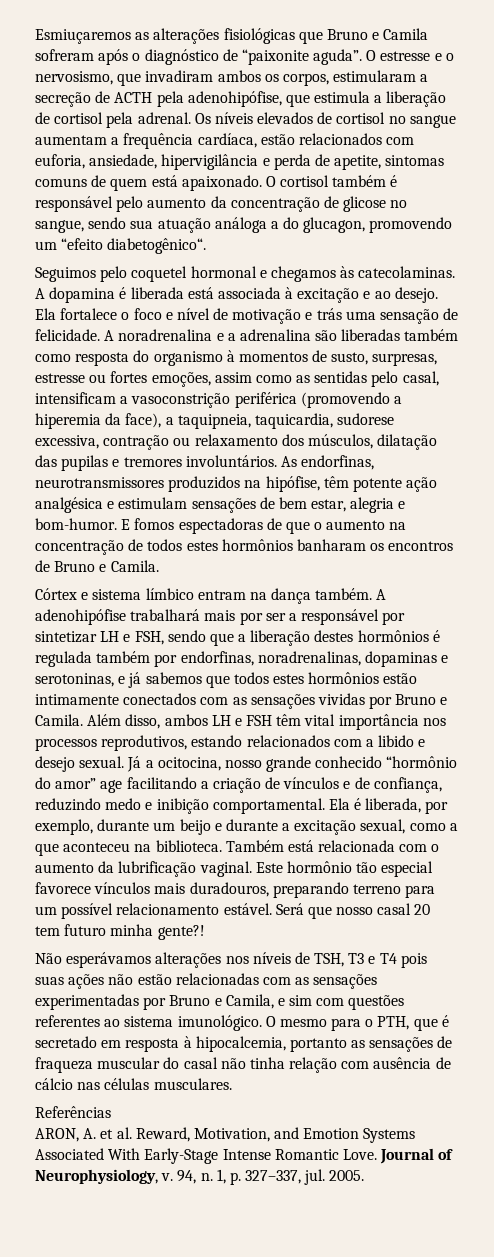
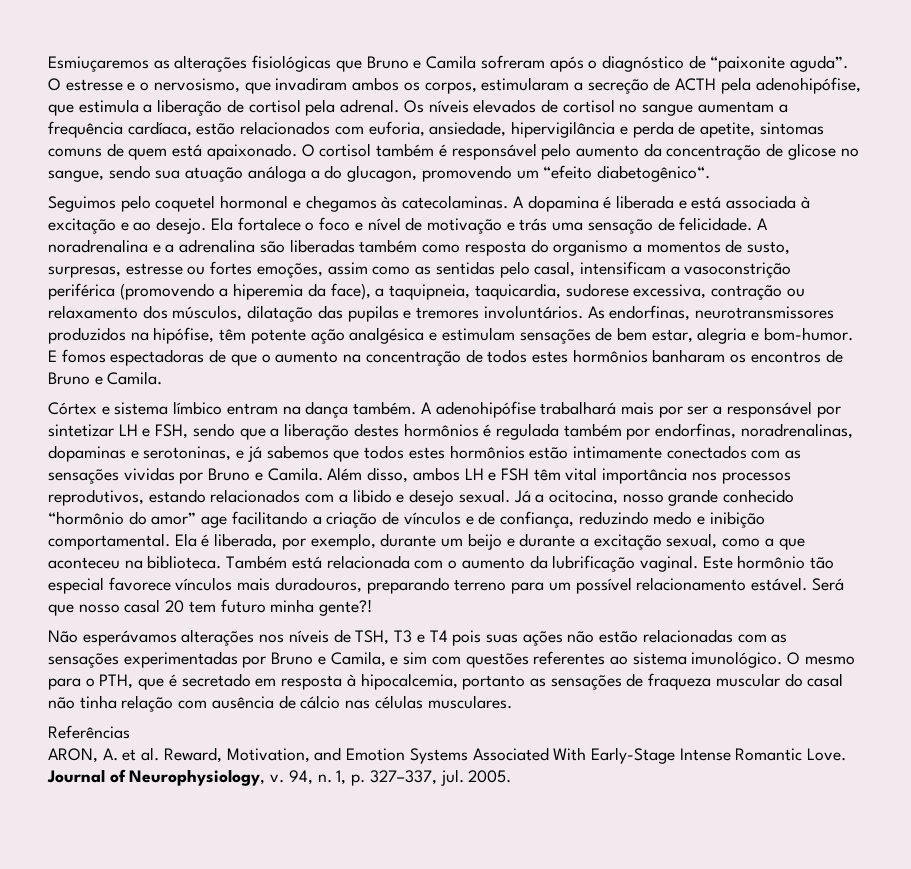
(184, 293) none -> [678,200,687,209] e
[226,350,235,362] à -> [632,244,642,253] a

